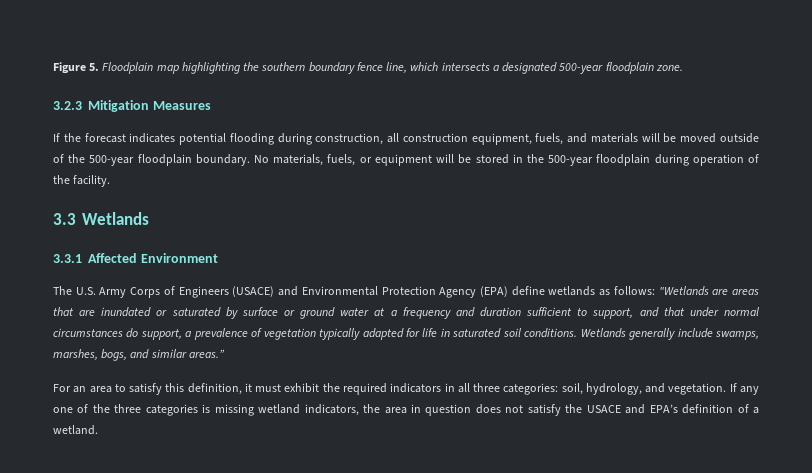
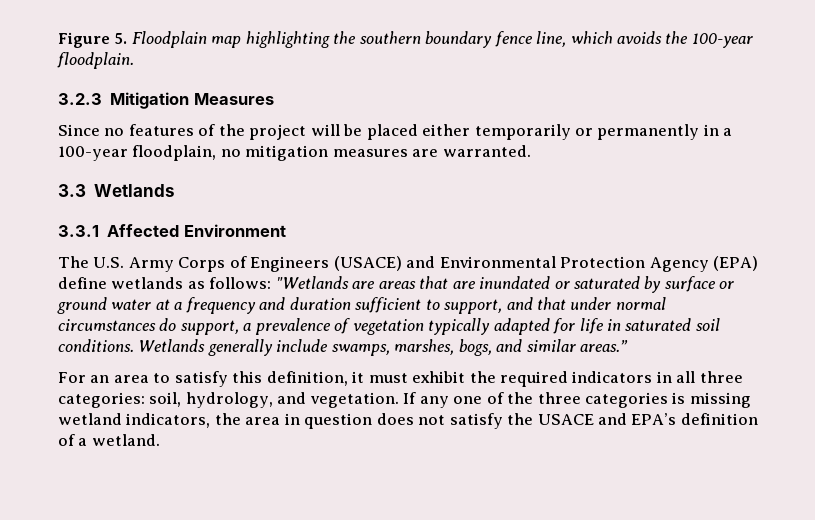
[441,62,683,74] [53,100,211,112] [53,133,759,145] [53,154,760,166] [53,175,111,187] intersects a designated 500-year floodplain zone. // 3.2.3 Mitigation Measures // If the forecast indicates potential flooding during construction, all construction equipment, fuels, and materials will be moved outside of the 500-year floodplain boundary. No materials, fuels, or equipment will be stored in the 500-year floodplain during operation of the facility. -> [617,31,753,48] [57,52,134,69] [58,92,274,109] [58,124,733,140] [58,145,531,161] avoids the 100-year floodplain. // 3.2.3 Mitigation Measures // Since no features of the project will be placed either temporarily or permanently in a 100-year floodplain, no mitigation measures are warranted.

